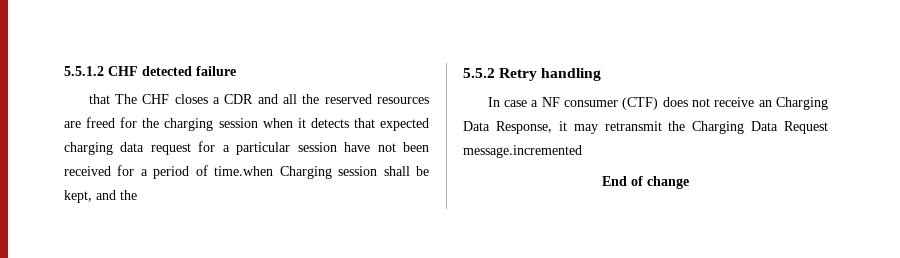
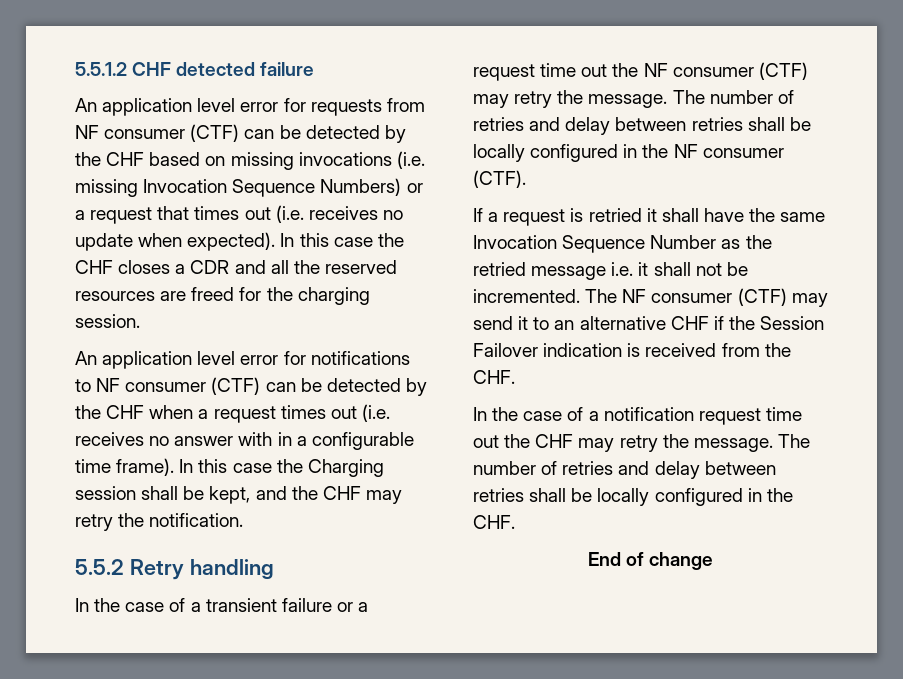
[88,94,138,104] that The -> [75,98,425,116] [75,124,406,143] [75,151,425,170] [75,178,423,197] [75,205,403,224] [75,232,404,251] An application level error for requests from NF consumer (CTF) can be detected by the CHF based on missing invocations (i.e. missing Invocation Sequence Numbers) or a request that times out (i.e. receives no update when expected). In this case the
[218,118,429,131] [64,141,430,155] [64,165,274,179] session when it detects that expected charging data request for a particular session have not been received for a period of time.when -> [75,314,140,328] [75,351,410,369] [75,377,427,396] [75,404,390,423] [75,432,414,450] [75,458,303,476] session. // An application level error for notifications to NF consumer (CTF) can be detected by the CHF when a request times out (i.e. receives no answer with in a configurable time frame). In this case the
(137, 195) none -> [322,486,402,504] [75,513,244,531] CHF may retry the notification.
[504,97,828,110] [463,121,828,134] [463,145,582,158] case a NF consumer (CTF) does not receive an Charging Data Response, it may retransmit the Charging Data Request message.incremented -> [94,598,369,612] [473,62,808,81] [473,90,794,108] [473,117,811,135] [473,144,784,162] [473,170,526,188] [473,208,826,226] [473,235,772,253] [473,262,748,280] [473,288,828,307] [473,316,825,330] [473,343,791,357] [473,370,515,384] [473,407,802,425] [473,434,810,452] [473,461,776,479] [473,488,793,506] [473,515,515,529] the case of a transient failure or a request time out the NF consumer (CTF) may retry the message. The number of retries and delay between retries shall be locally configured in the NF consumer (CTF). // If a request is retried it shall have the same Invocation Sequence Number as the retried message i.e. it shall not be incremented. The NF consumer (CTF) may send it to an alternative CHF if the Session Failover indication is received from the CHF. // In the case of a notification request time out the CHF may retry the message. The number of retries and delay between retries shall be locally configured in the CHF.

